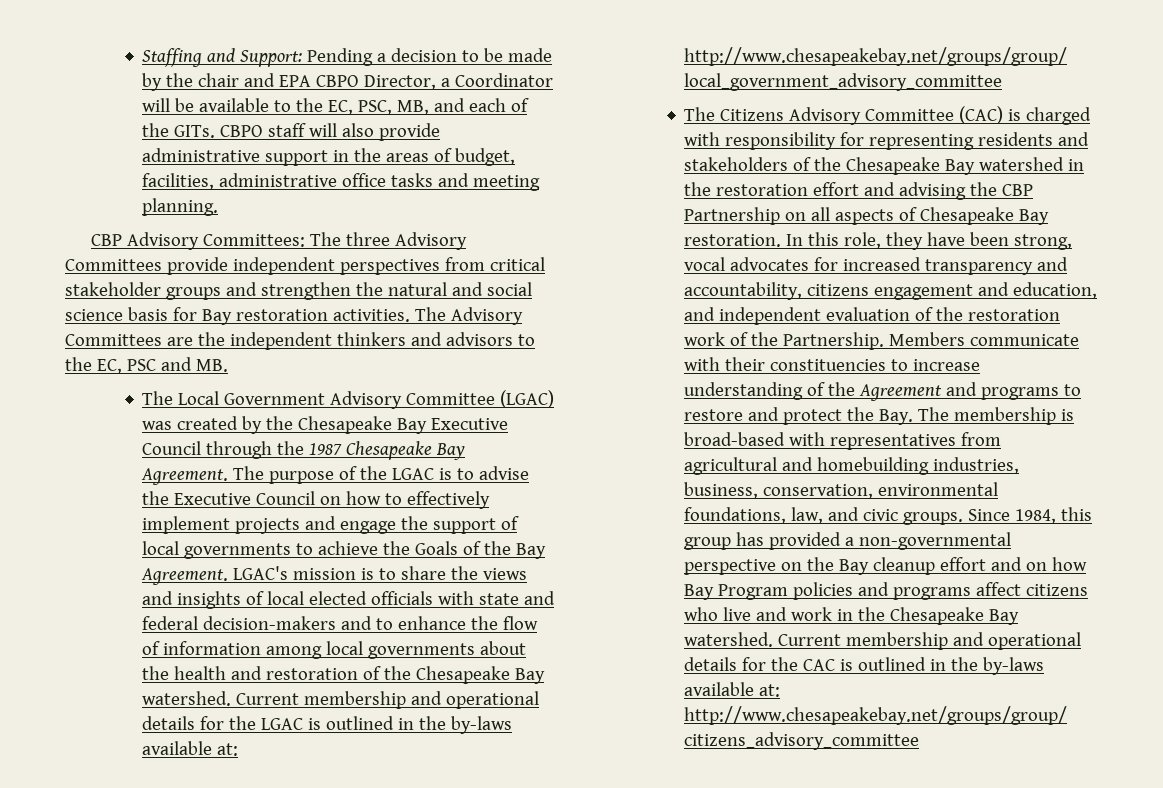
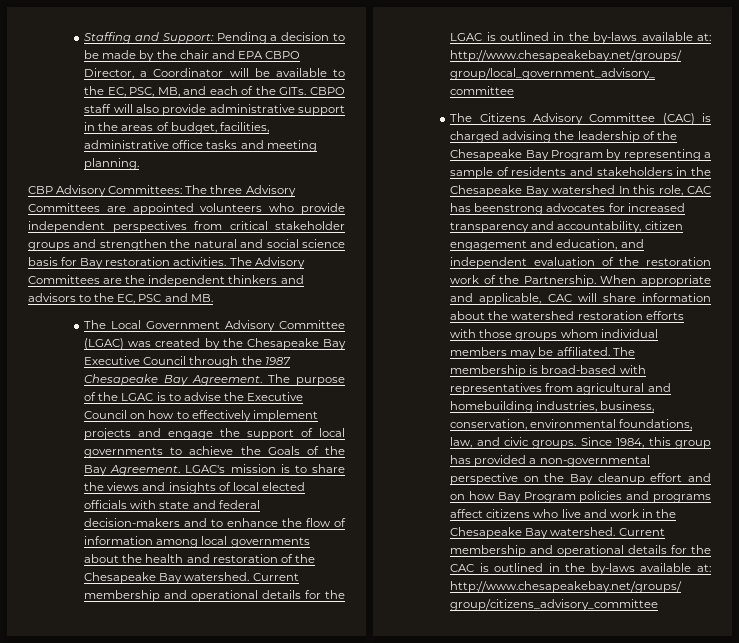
(162, 265) none -> [106,203,295,215] are appointed volunteers who
[684,132,1090,150] [684,157,1085,175] [684,182,1034,200] [684,207,1050,225] [684,234,782,247] with responsibility for representing residents and stakeholders of the Chesapeake Bay watershed in the restoration effort and advising the CBP Partnership on all aspects of Chesapeake Bay restoration. -> [502,131,677,143] [450,149,711,161] [450,167,711,179] [450,185,615,197] advising the leadership of the Chesapeake Bay Program by representing a sample of residents and stakeholders in the Chesapeake Bay watershed
[886,232,1073,250] [684,257,726,271] they have been strong, vocal -> [687,186,711,194] [450,203,544,215] CAC has beenstrong
[807,284,870,296] citizens -> [644,221,683,230] citizen
[889,332,1080,346] [684,357,981,371] [684,382,1082,401] [684,407,914,425] Members communicate with their constituencies to increase understanding of the Agreement and programs to restore and protect the Bay. -> [600,275,711,287] [450,293,711,305] [450,311,684,320] [450,329,658,341] [450,347,610,359] When appropriate and applicable, CAC will share information about the watershed restoration efforts with those groups whom individual members may be affiliated.

